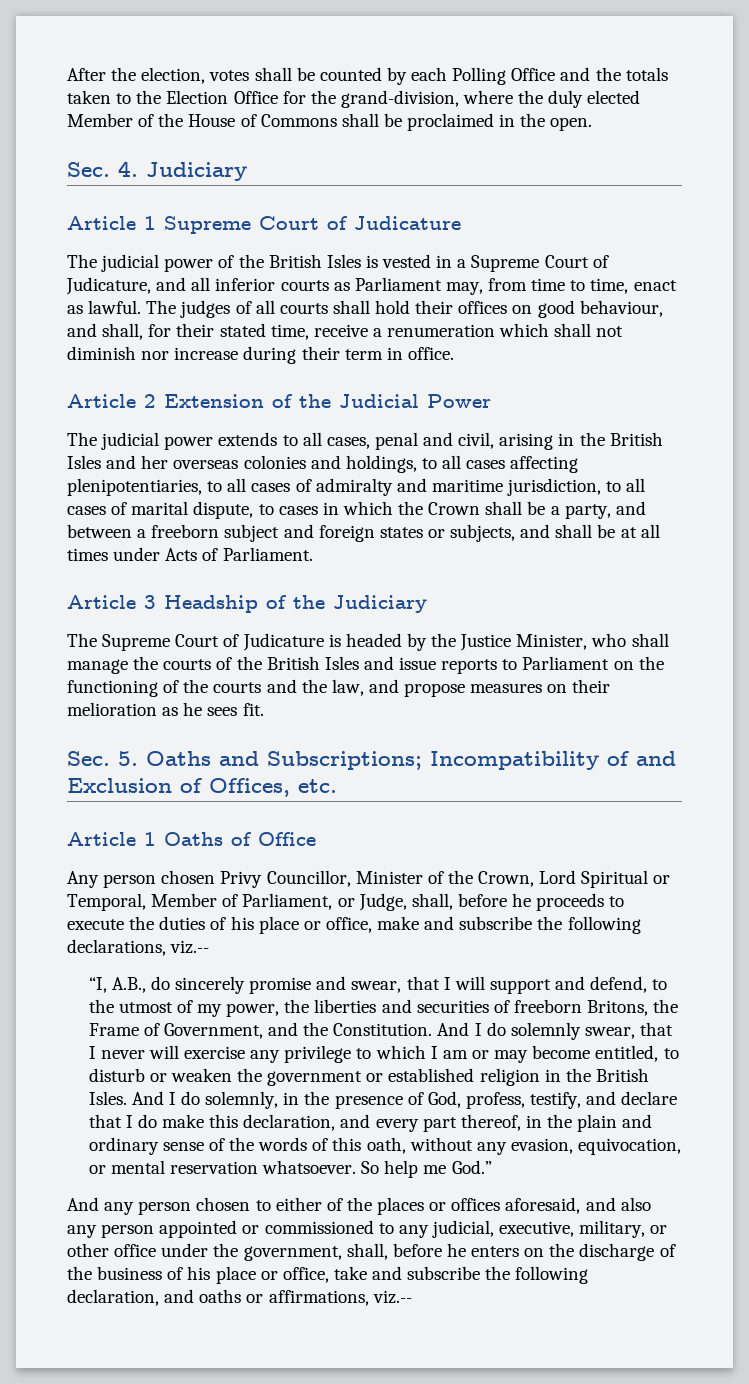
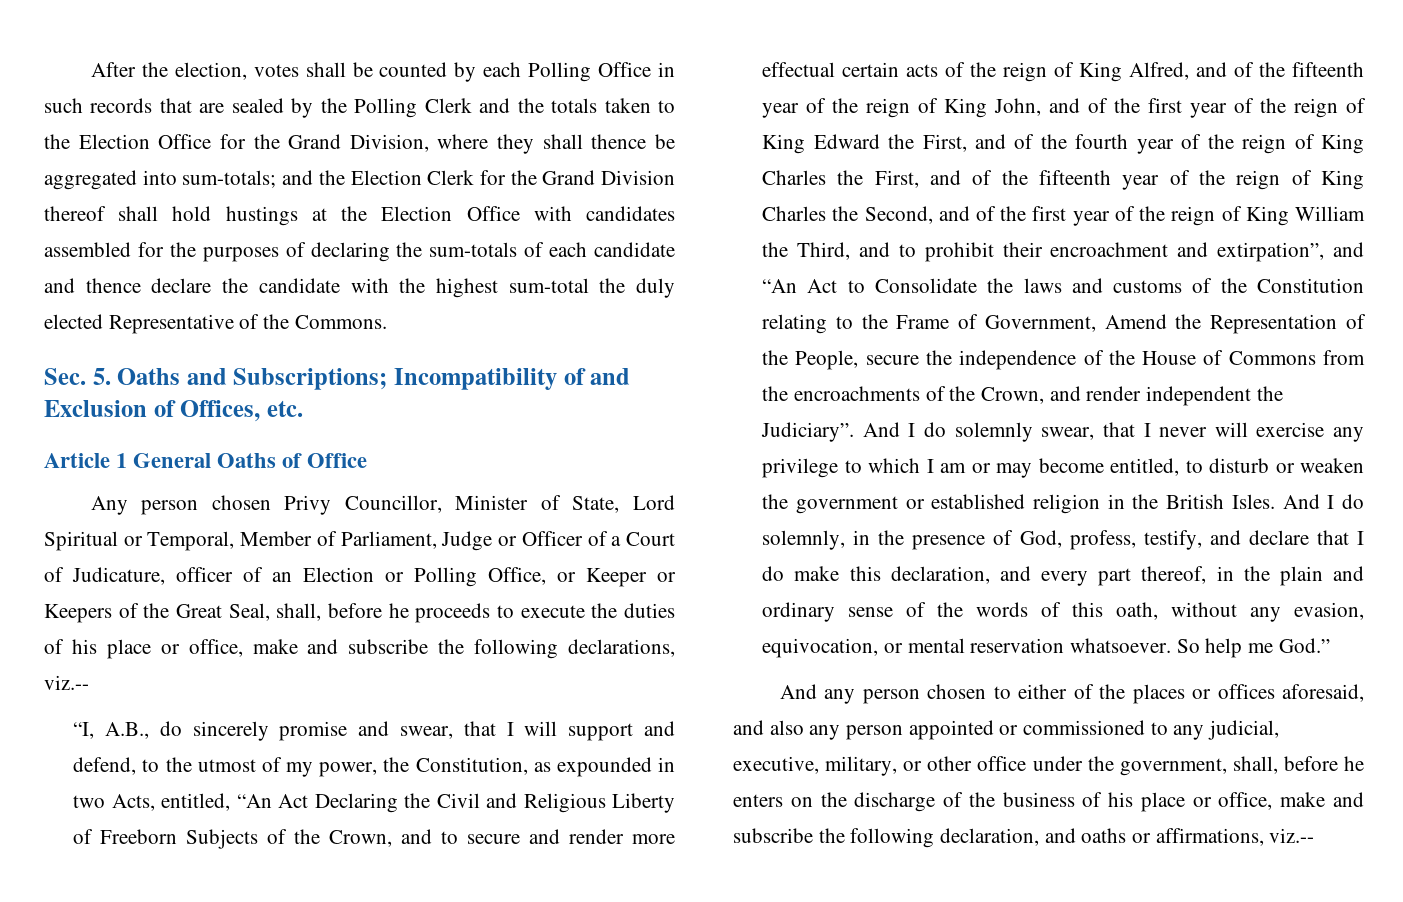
(556, 74) none -> [658,62,675,77] [44,98,472,118] in such records that are sealed by the Polling Clerk
[340,90,514,108] grand-division, where -> [288,134,675,154] [44,170,675,190] [44,206,675,226] [44,242,675,262] [44,278,589,298] Grand Division, where they shall thence be aggregated into sum-totals; and the Election Clerk for the Grand Division thereof shall hold hustings at the Election Office with candidates assembled for the purposes of declaring the sum-totals of each candidate and thence declare the candidate with the highest sum-total
[67,113,593,131] [67,161,247,181] [67,216,461,234] [67,254,609,272] [66,277,677,295] [67,300,663,318] [67,323,624,340] [67,346,454,364] [67,394,491,408] [67,432,663,450] [67,455,579,473] [67,478,646,496] [67,501,646,519] [67,524,660,542] [67,547,313,561] [67,595,427,613] [67,633,669,651] [67,656,664,674] [67,679,611,697] [67,702,264,716] Member of the House of Commons shall be proclaimed in the open. // Sec. 4. Judiciary // Article 1 Supreme Court of Judicature // The judicial power of the British Isles is vested in a Supreme Court of Judicature, and all inferior courts as Parliament may, from time to time, enact as lawful. The judges of all courts shall hold their offices on good behaviour, and shall, for their stated time, receive a renumeration which shall not diminish nor increase during their term in office. // Article 2 Extension of the Judicial Power // The judicial power extends to all cases, penal and civil, arising in the British Isles and her overseas colonies and holdings, to all cases affecting plenipotentiaries, to all cases of admiralty and maritime jurisdiction, to all cases of marital dispute, to cases in which the Crown shall be a party, and between a freeborn subject and foreign states or subjects, and shall be at all times under Acts of Parliament. // Article 3 Headship of the Judiciary // The Supreme Court of Judicature is headed by the Justice Minister, who shall manage the courts of the British Isles and issue reports to Parliament on the functioning of the courts and the law, and propose measures on their melioration as he sees fit. -> [108,314,387,334] Representative of the Commons.
(156, 839) none -> [133,453,212,468] General
[447,870,535,887] the Crown, -> [572,496,620,513] State,
[337,893,407,911] or Judge, -> [441,531,676,551] [44,567,676,587] [44,603,270,623] Judge or Officer of a Court of Judicature, officer of an Election or Polling Office, or Keeper or Keepers of the Great Seal,
[314,999,679,1016] [88,1022,433,1039] liberties and securities of freeborn Britons, the Frame of Government, and the Constitution. -> [415,757,675,777] [73,793,675,813] [73,829,675,849] [762,62,1364,82] [762,98,1366,118] [762,134,1364,154] [762,170,1364,190] [762,206,1365,226] [762,242,1364,262] [762,278,1364,293] [762,314,1366,334] [762,350,1365,370] [762,386,1283,406] [761,422,855,442] Constitution, as expounded in two Acts, entitled, “An Act Declaring the Civil and Religious Liberty of Freeborn Subjects of the Crown, and to secure and render more effectual certain acts of the reign of King Alfred, and of the fifteenth year of the reign of King John, and of the first year of the reign of King Edward the First, and of the fourth year of the reign of King Charles the First, and of the fifteenth year of the reign of King Charles the Second, and of the first year of the reign of King William the Third, and to prohibit their encroachment and extirpation”, and “An Act to Consolidate the laws and customs of the Constitution relating to the Frame of Government, Amend the Representation of the People, secure the independence of the House of Commons from the encroachments of the Crown, and render independent the Judiciary”.
[333,1266,367,1280] take -> [1280,792,1326,807] make

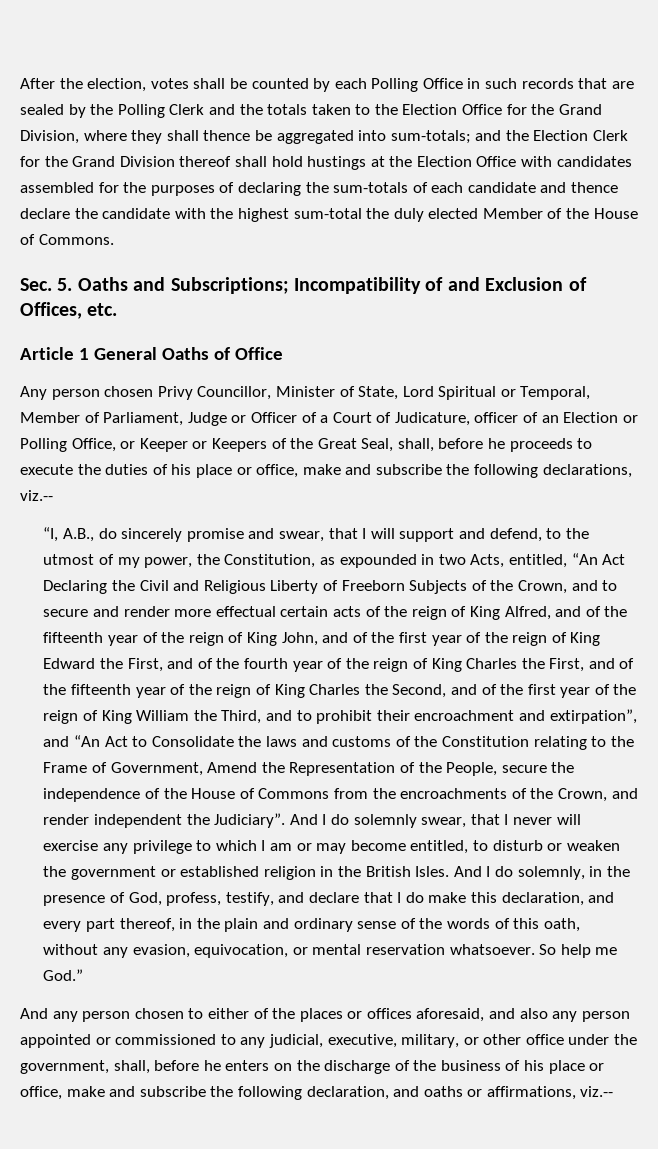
[108,314,290,334] Representative of the -> [482,208,638,219] [20,234,35,245] Member of the House of

